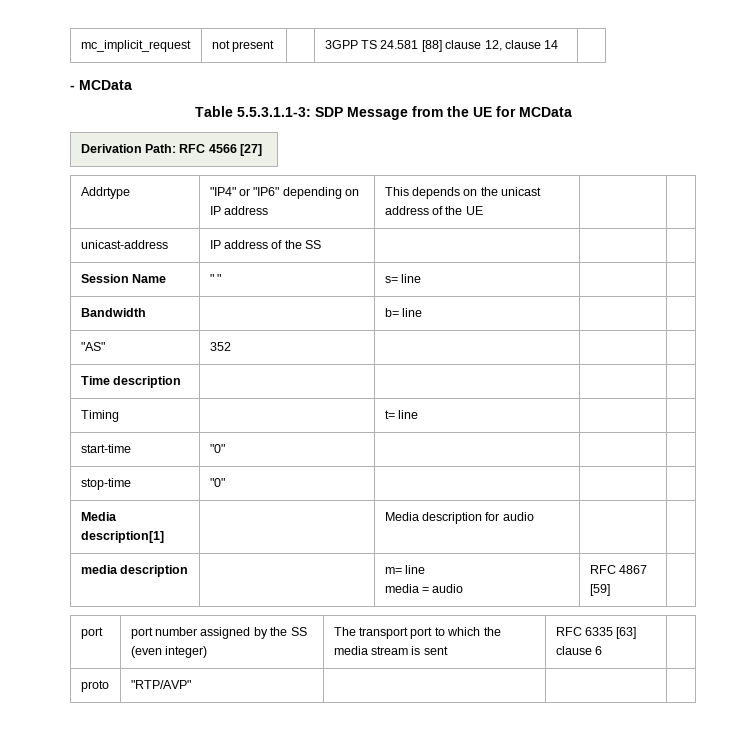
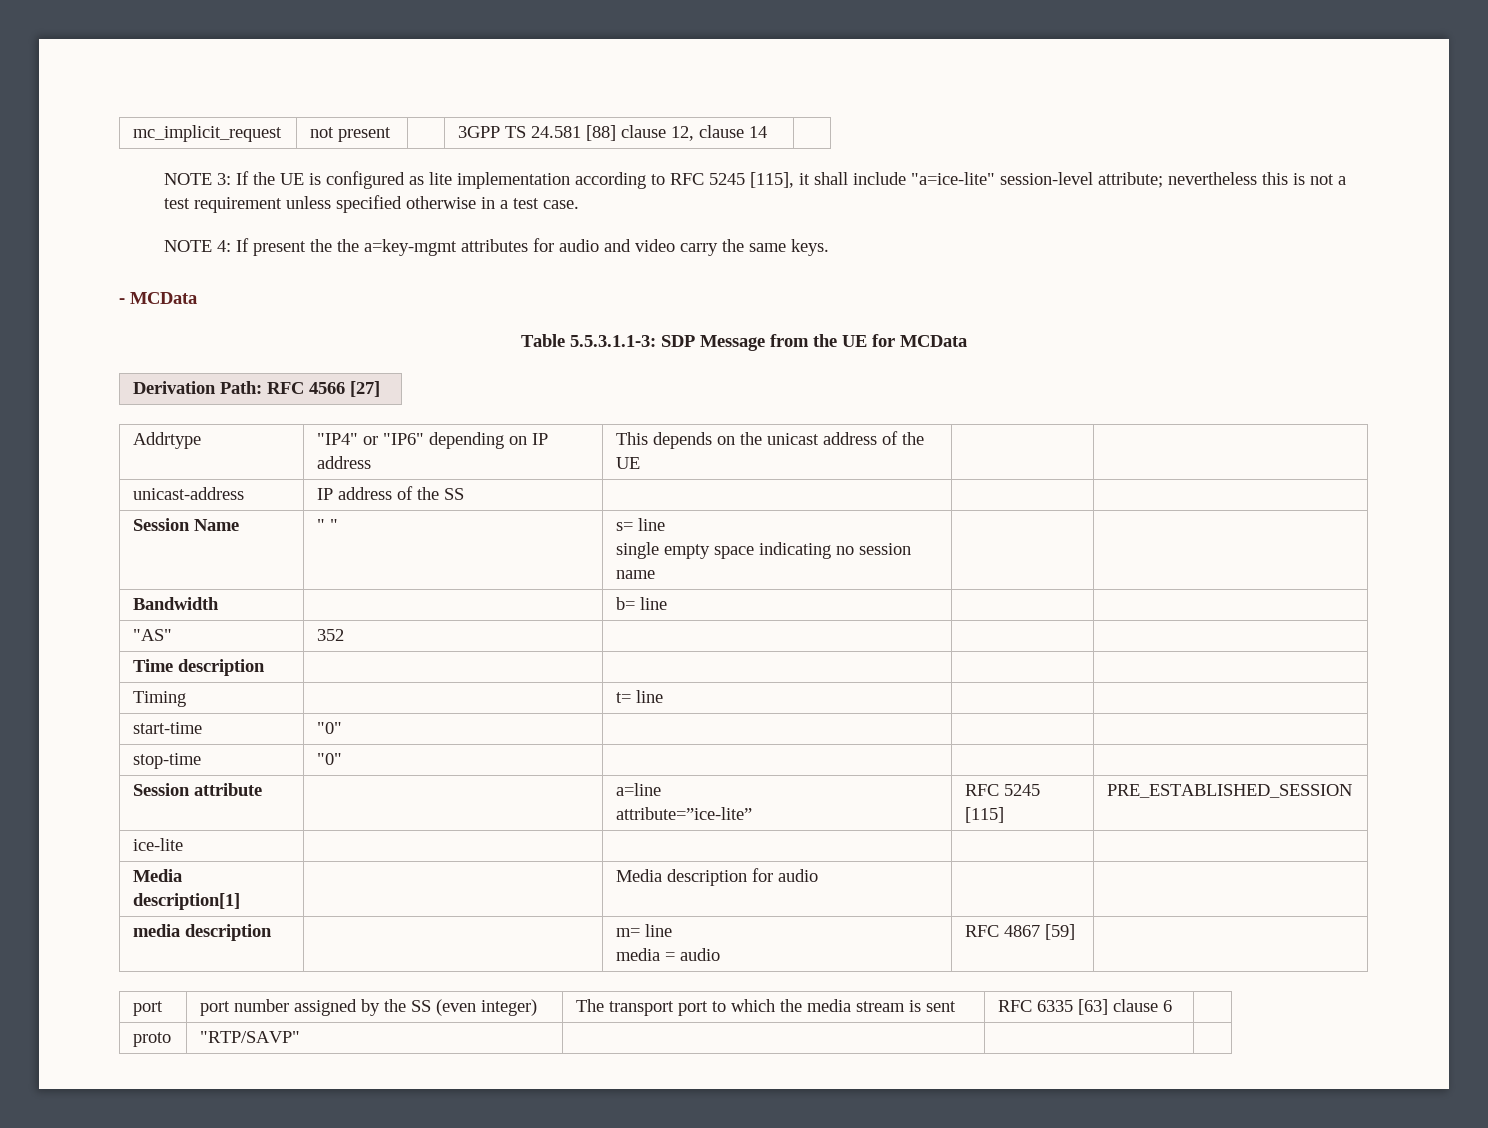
(559, 44) none -> [163,171,1346,189] [163,195,579,213] [163,238,829,256] // NOTE 3: If the UE is configured as lite implementation according to RFC 5245 [115], it shall include "a=ice-lite" session-level attribute; nevertheless this is not a test requirement unless specified otherwise in a test case. // NOTE 4: If present the the a=key-mgmt attributes for audio and video carry the same keys.
(422, 278) none -> [616,542,912,559] [616,570,656,579] // single empty space indicating no session name
(225, 482) none -> [133,783,263,796] [616,783,662,796] [616,807,753,820] [965,784,1041,796] [965,807,1005,823] [1107,784,1353,798] [133,838,184,851] // Session attribute | | a=line // attribute=”ice-lite” | RFC 5245 [115] | PRE_ESTABLISHED_SESSION // ice-lite | | | |
[130,680,191,689] "RTP/AVP" -> [200,1031,301,1043] "RTP/SAVP"

